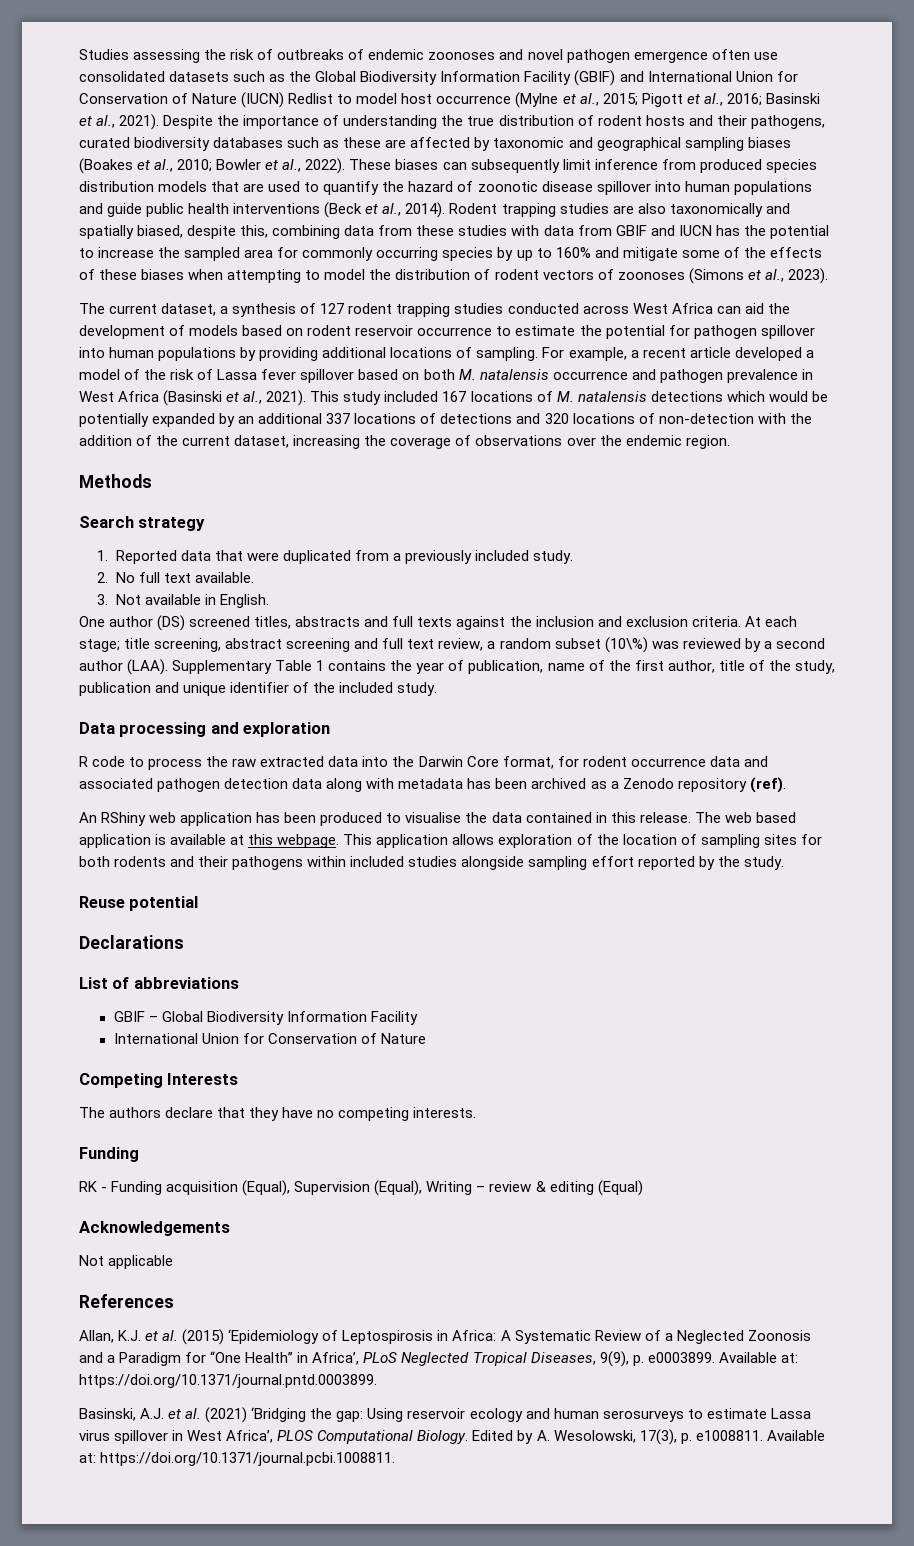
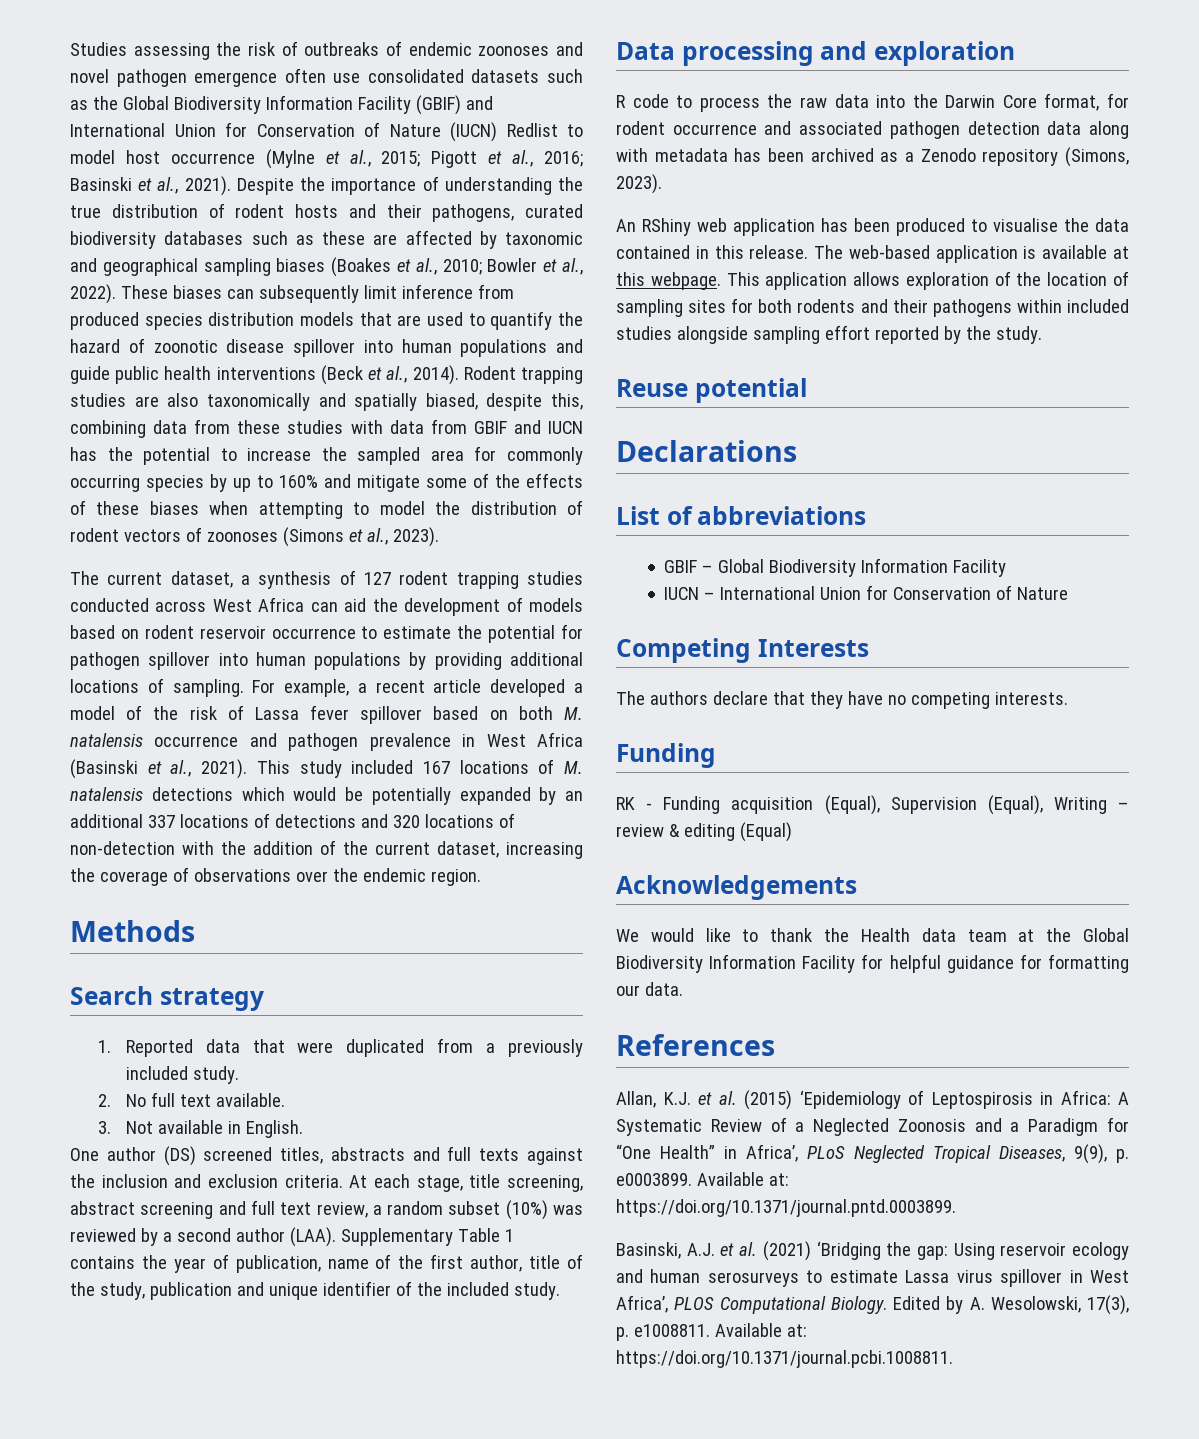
[79,639,120,652] stage; -> [416,1175,463,1192] stage,
[604,637,648,653] (10\%) -> [505,1200,548,1220] (10%)
[260,756,325,767] extracted -> (827, 102) none
[709,756,740,767] data -> (757, 129) none
[749,777,786,793] (ref). -> [1065,147,1129,167] [616,174,662,194] (Simons, 2023).
[724,812,796,823] web based -> [848,245,930,259] web-based
(418, 1018) none -> [664,587,716,600] IUCN –
[79,1255,174,1269] Not applicable -> [616,928,1129,942] [616,954,1129,973] [616,982,683,996] We would like to thank the Health data team at the Global Biodiversity Information Facility for helpful guidance for formatting our data.

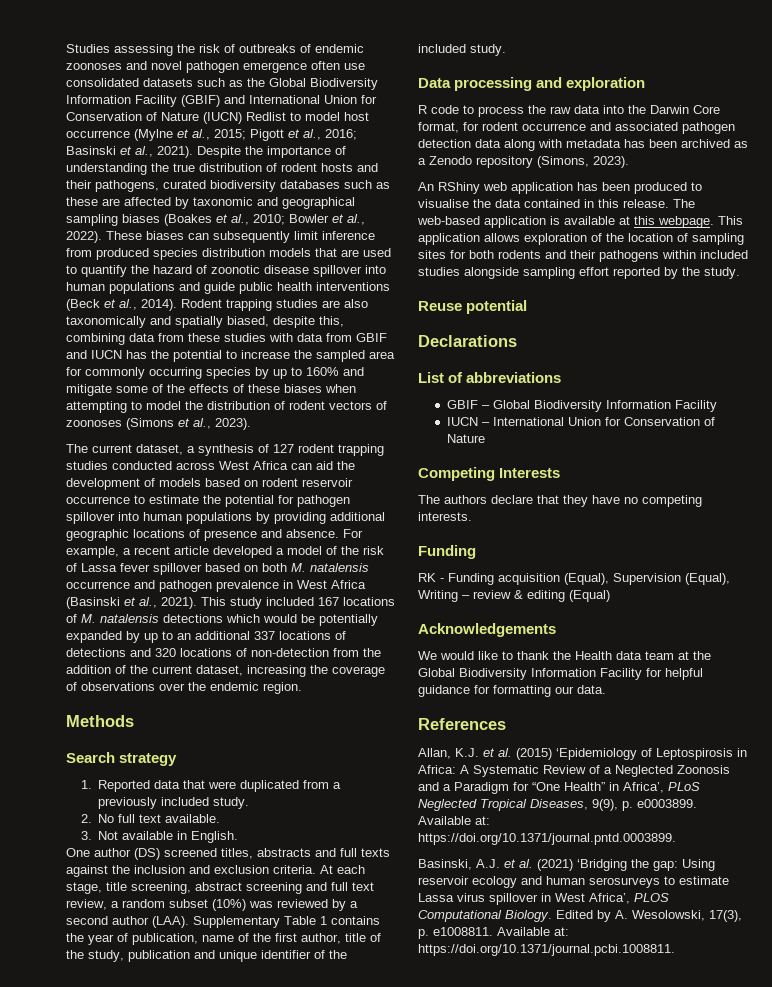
[70,678,244,697] locations of sampling. -> [66,529,339,541] geographic locations of presence and absence.
(557, 796) none -> [144,631,173,643] up to
[182,841,214,855] with -> [333,648,359,657] from

